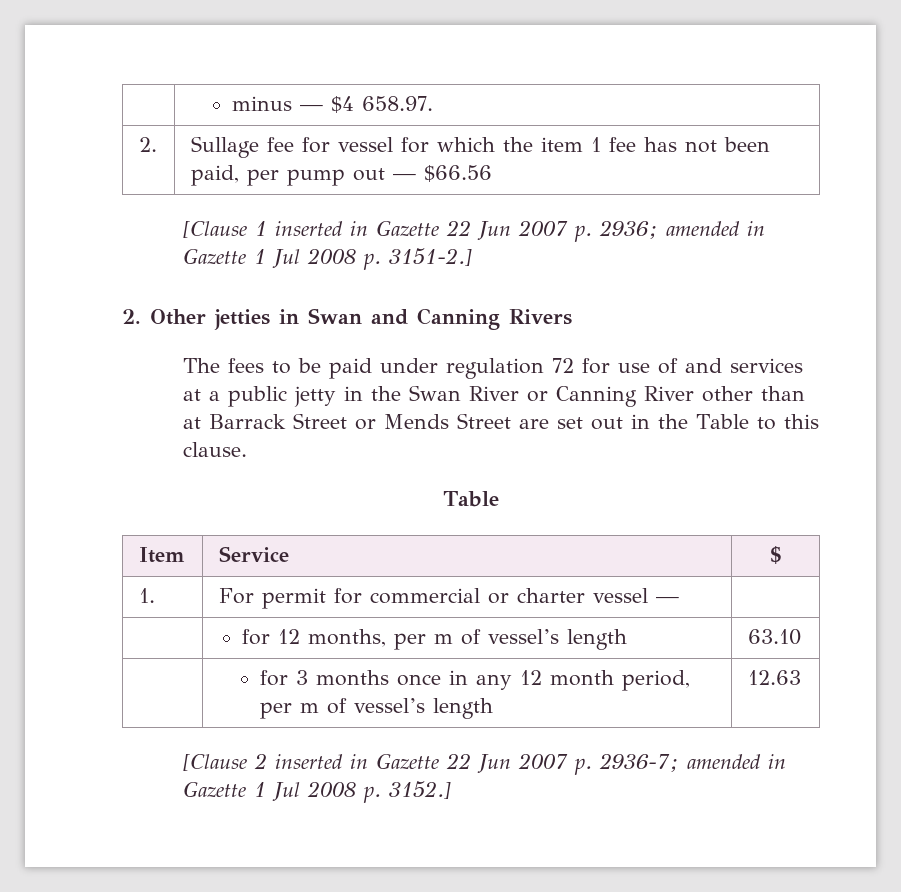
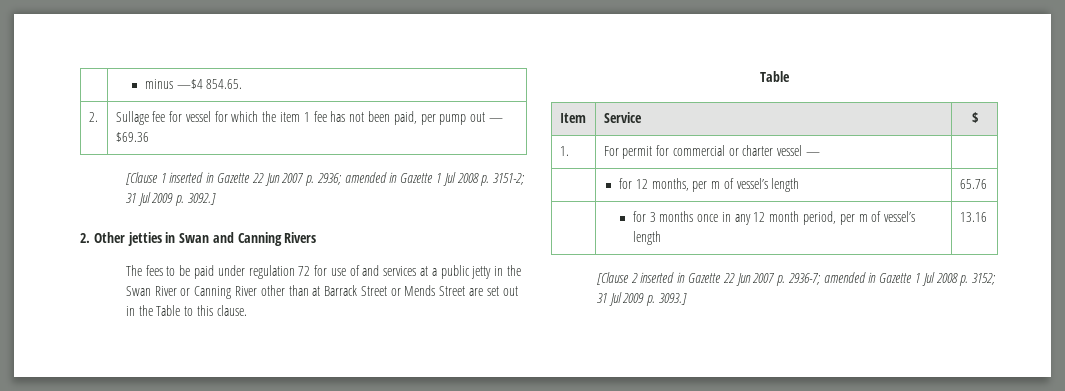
[300,96,434,113] — $4 658.97. -> [176,79,243,89] —$4 854.65.
[423,165,492,182] $66.56 -> [115,132,149,142] $69.36
[388,248,472,266] 3151-2.] -> [493,173,525,185] [125,192,217,206] 3151-2; 31 Jul 2009 p. 3092.]
[747,629,801,645] 63.10 -> [959,179,987,189] 65.76
[747,670,801,685] 12.63 -> [959,212,987,222] 13.16
[388,781,451,799] 3152.] -> [972,273,996,285] [596,292,688,306] 3152; 31 Jul 2009 p. 3093.]

